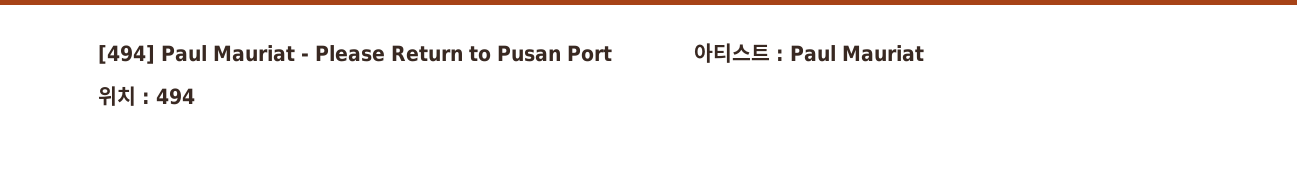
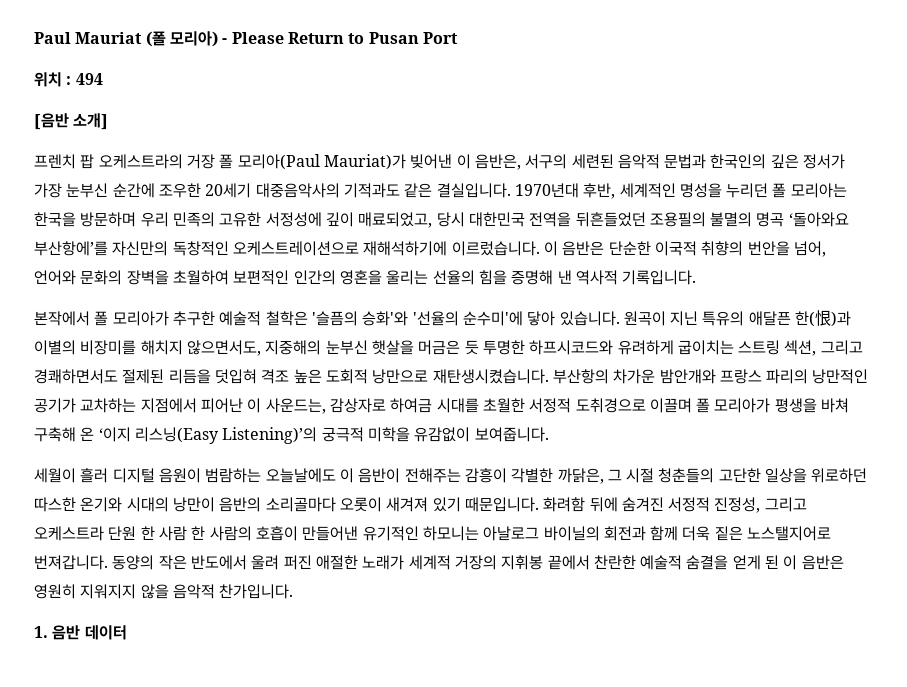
[98,45,295,64] [494] Paul Mauriat -> [34,31,218,47] Paul Mauriat (폴 모리아)
[694,43,924,63] 아티스트 : Paul Mauriat -> [34,113,109,130] [34,154,846,170] [34,183,847,199] [34,212,849,228] [34,241,826,257] [34,270,697,285] [34,310,852,327] [34,340,863,356] [34,369,869,384] [34,398,850,414] [34,427,549,444] [34,468,868,484] [34,497,807,513] [34,526,832,541] [34,555,844,570] [34,584,294,599] [34,625,127,640] [음반 소개] // 프렌치 팝 오케스트라의 거장 폴 모리아(Paul Mauriat)가 빚어낸 이 음반은, 서구의 세련된 음악적 문법과 한국인의 깊은 정서가 가장 눈부신 순간에 조우한 20세기 대중음악사의 기적과도 같은 결실입니다. 1970년대 후반, 세계적인 명성을 누리던 폴 모리아는 한국을 방문하며 우리 민족의 고유한 서정성에 깊이 매료되었고, 당시 대한민국 전역을 뒤흔들었던 조용필의 불멸의 명곡 ‘돌아와요 부산항에’를 자신만의 독창적인 오케스트레이션으로 재해석하기에 이르렀습니다. 이 음반은 단순한 이국적 취향의 번안을 넘어, 언어와 문화의 장벽을 초월하여 보편적인 인간의 영혼을 울리는 선율의 힘을 증명해 낸 역사적 기록입니다. // 본작에서 폴 모리아가 추구한 예술적 철학은 '슬픔의 승화'와 '선율의 순수미'에 닿아 있습니다. 원곡이 지닌 특유의 애달픈 한(恨)과 이별의 비장미를 해치지 않으면서도, 지중해의 눈부신 햇살을 머금은 듯 투명한 하프시코드와 유려하게 굽이치는 스트링 섹션, 그리고 경쾌하면서도 절제된 리듬을 덧입혀 격조 높은 도회적 낭만으로 재탄생시켰습니다. 부산항의 차가운 밤안개와 프랑스 파리의 낭만적인 공기가 교차하는 지점에서 피어난 이 사운드는, 감상자로 하여금 시대를 초월한 서정적 도취경으로 이끌며 폴 모리아가 평생을 바쳐 구축해 온 ‘이지 리스닝(Easy Listening)’의 궁극적 미학을 유감없이 보여줍니다. // 세월이 흘러 디지털 음원이 범람하는 오늘날에도 이 음반이 전해주는 감흥이 각별한 까닭은, 그 시절 청춘들의 고단한 일상을 위로하던 따스한 온기와 시대의 낭만이 음반의 소리골마다 오롯이 새겨져 있기 때문입니다. 화려함 뒤에 숨겨진 서정적 진정성, 그리고 오케스트라 단원 한 사람 한 사람의 호흡이 만들어낸 유기적인 하모니는 아날로그 바이닐의 회전과 함께 더욱 짙은 노스탤지어로 번져갑니다. 동양의 작은 반도에서 울려 퍼진 애절한 노래가 세계적 거장의 지휘봉 끝에서 찬란한 예술적 숨결을 얻게 된 이 음반은 영원히 지워지지 않을 음악적 찬가입니다. // 1. 음반 데이터

